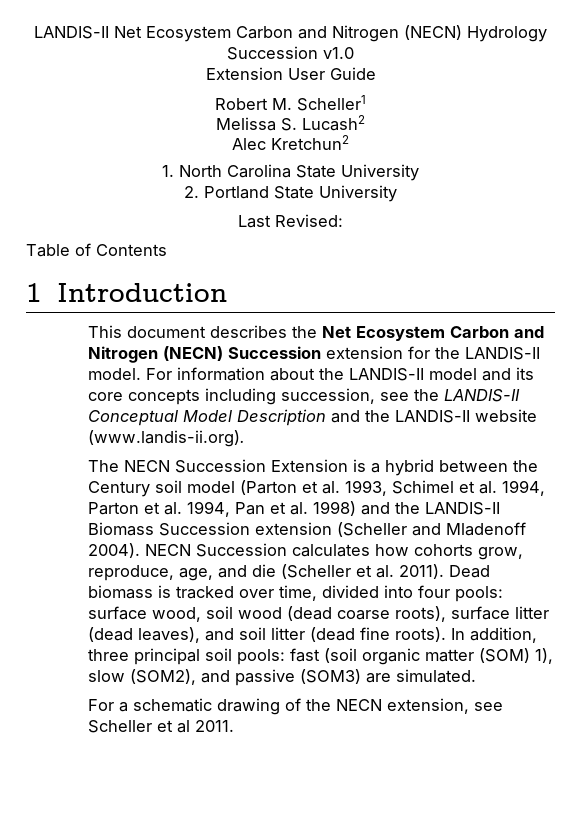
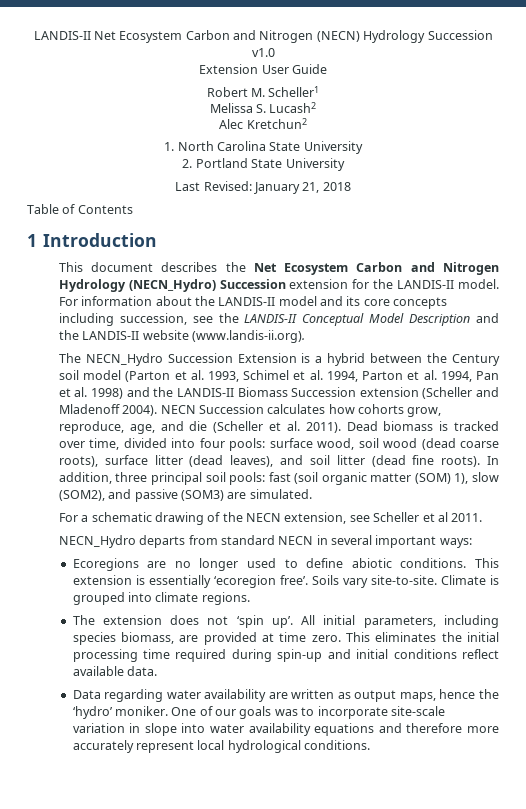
(343, 220) none -> [254,182,351,194] January 21, 2018
[163,346,224,361] (NECN) -> [58,279,216,292] Hydrology (NECN_Hydro)
[124,460,171,472] NECN -> [85,353,163,366] NECN_Hydro
(235, 726) none -> [58,535,472,548] [72,558,499,571] [72,575,500,588] [72,592,250,605] [72,615,500,628] [72,632,500,645] [72,649,499,662] [72,666,157,676] [72,689,499,702] [72,706,445,719] [72,723,499,736] [72,740,371,753] // NECN_Hydro departs from standard NECN in several important ways: // Ecoregions are no longer used to define abiotic conditions. This extension is essentially ‘ecoregion free’. Soils vary site-to-site. Climate is grouped into climate regions. // The extension does not ‘spin up’. All initial parameters, including species biomass, are provided at time zero. This eliminates the initial processing time required during spin-up and initial conditions reflect available data. // Data regarding water availability are written as output maps, hence the ‘hydro’ moniker. One of our goals was to incorporate site-scale variation in slope into water availability equations and therefore more accurately represent local hydrological conditions.

